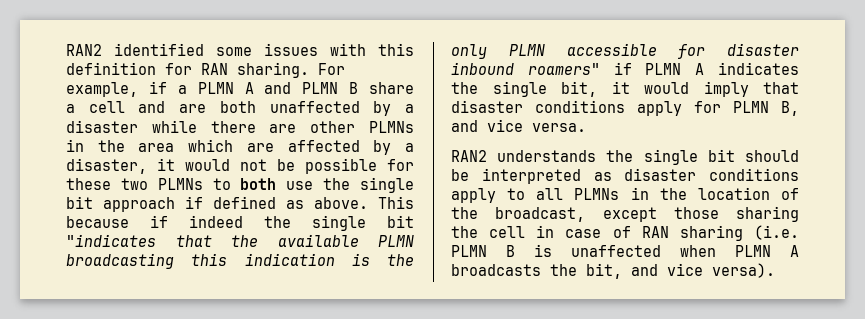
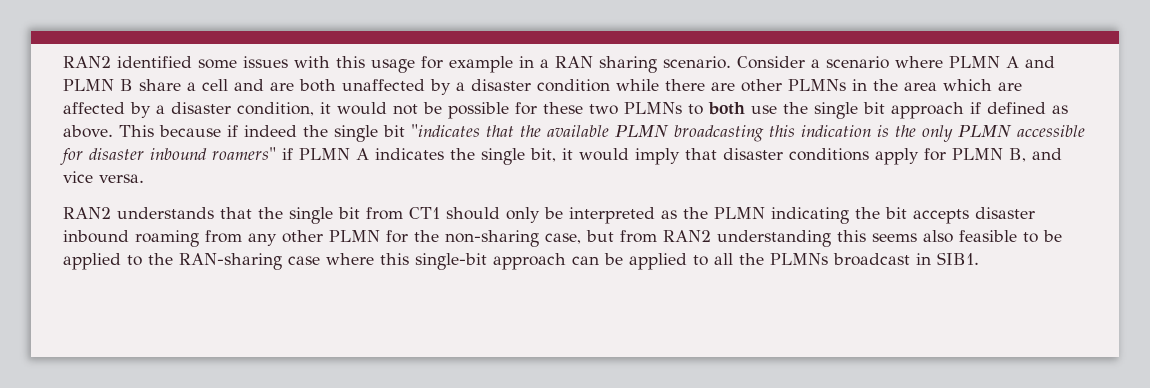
[66,62,345,78] [66,81,187,97] definition for RAN sharing. For example, if a -> [371,56,943,73] usage for example in a RAN sharing scenario. Consider a scenario where
(138, 126) none -> [537,79,610,92] condition
[66,158,147,174] disaster, -> [171,102,314,116] disaster condition,
[606,149,799,165] [451,168,799,184] [451,187,799,203] [451,206,799,222] [451,225,799,241] [451,244,799,257] [451,263,775,279] the single bit should be interpreted as disaster conditions apply to all PLMNs in the location of the broadcast, except those sharing the cell in case of RAN sharing (i.e. PLMN B is unaffected when PLMN A broadcasts the bit, and vice versa). -> [220,207,1035,224] [63,230,1062,247] [63,252,979,270] that the single bit from CT1 should only be interpreted as the PLMN indicating the bit accepts disaster inbound roaming from any other PLMN for the non-sharing case, but from RAN2 understanding this seems also feasible to be applied to the RAN-sharing case where this single-bit approach can be applied to all the PLMNs broadcast in SIB1.

